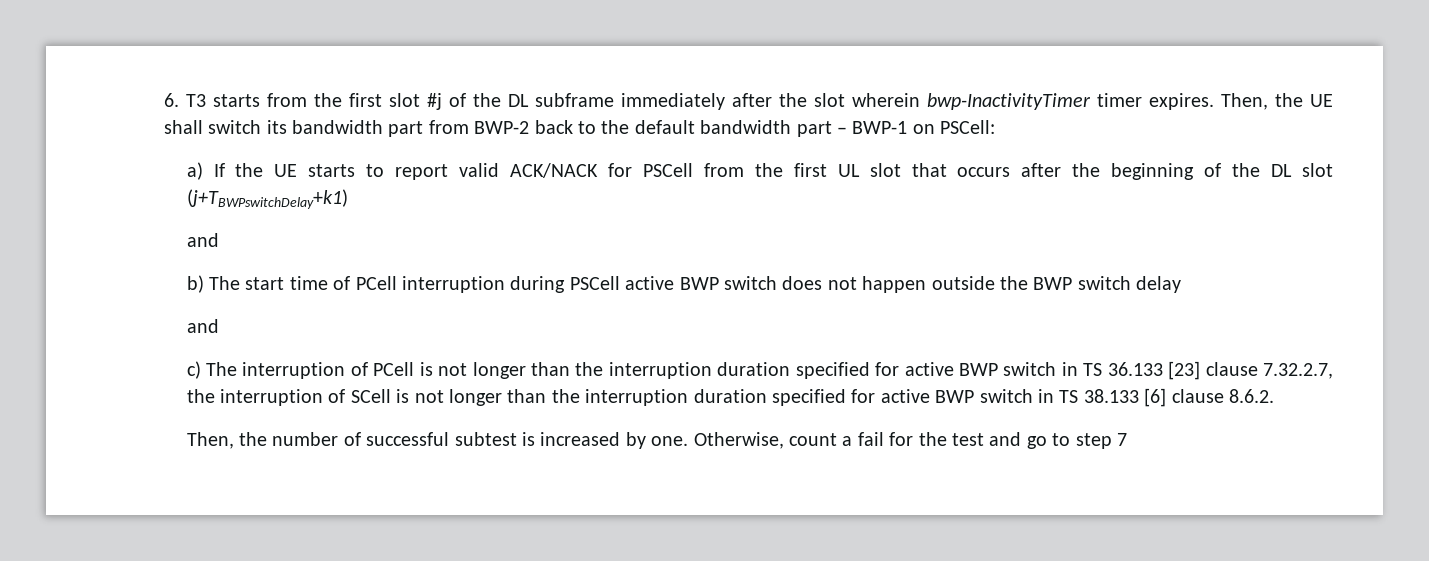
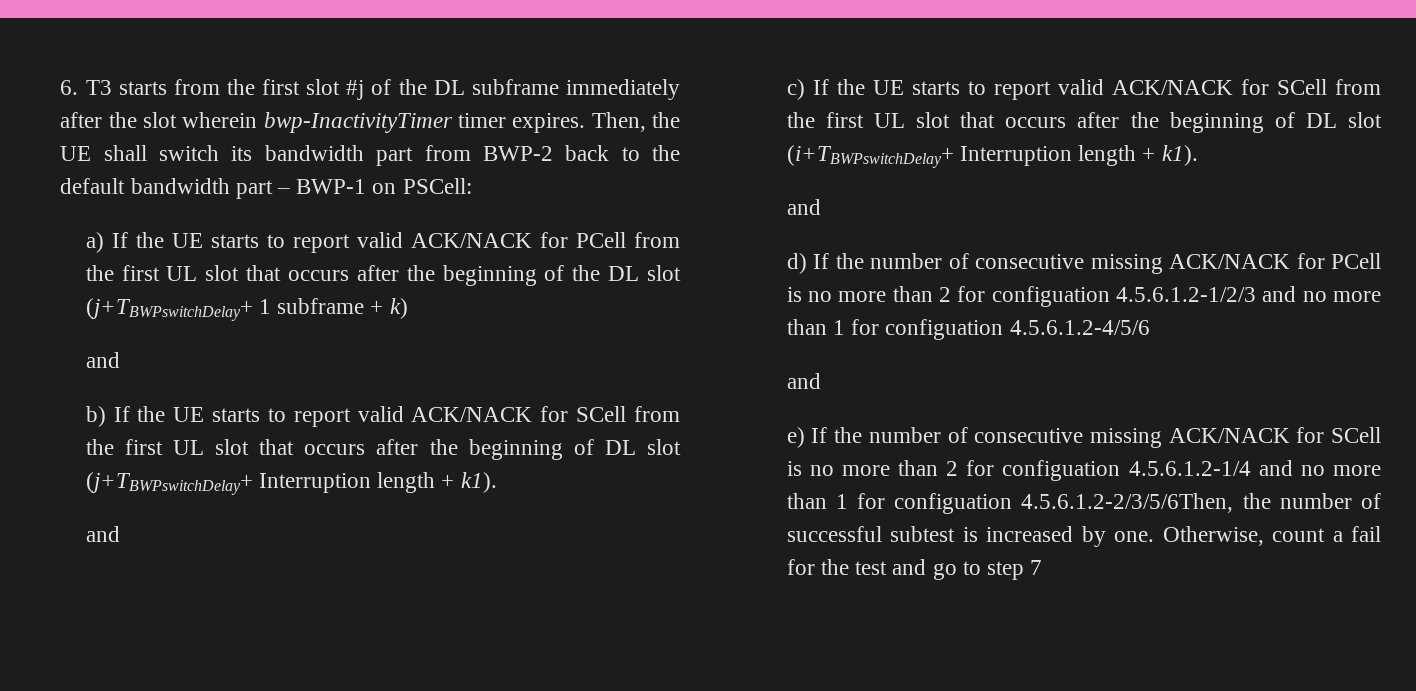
[642,163,693,177] PSCell -> [575,232,626,248] PCell
[186,189,348,209] [186,233,219,247] [186,275,1182,293] [186,319,219,333] [186,361,1333,380] [186,388,1274,407] [186,432,234,449] (j+TBWPswitchDelay+k1) // and // b) The start time of PCell interruption during PSCell active BWP switch does not happen outside the BWP switch delay // and // c) The interruption of PCell is not longer than the interruption duration specified for active BWP switch in TS 36.133 [23] clause 7.32.2.7, the interruption of SCell is not longer than the interruption duration specified for active BWP switch in TS 38.133 [6] clause 8.6.2. // Then, -> [85,298,408,321] [85,352,120,368] [85,406,680,427] [85,439,681,460] [85,472,497,495] [85,526,120,542] [786,79,1381,100] [786,112,1382,133] [786,145,1198,168] [786,199,821,215] [786,253,1381,274] [786,286,1381,307] [786,319,1150,340] [786,373,821,389] [786,427,1381,448] [786,460,1381,481] [786,493,1234,514] (j+TBWPswitchDelay+ 1 subframe + k) // and // b) If the UE starts to report valid ACK/NACK for SCell from the first UL slot that occurs after the beginning of DL slot (j+TBWPswitchDelay+ Interruption length + k1). // and // c) If the UE starts to report valid ACK/NACK for SCell from the first UL slot that occurs after the beginning of DL slot (i+TBWPswitchDelay+ Interruption length + k1). // and // d) If the number of consecutive missing ACK/NACK for PCell is no more than 2 for configuation 4.5.6.1.2-1/2/3 and no more than 1 for configuation 4.5.6.1.2-4/5/6 // and // e) If the number of consecutive missing ACK/NACK for SCell is no more than 2 for configuation 4.5.6.1.2-1/4 and no more than 1 for configuation 4.5.6.1.2-2/3/5/6Then,

